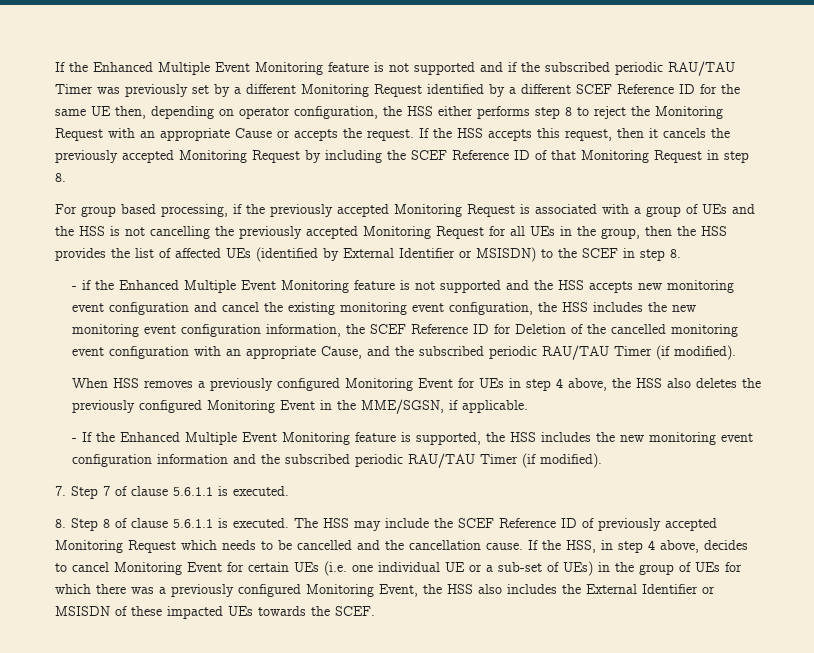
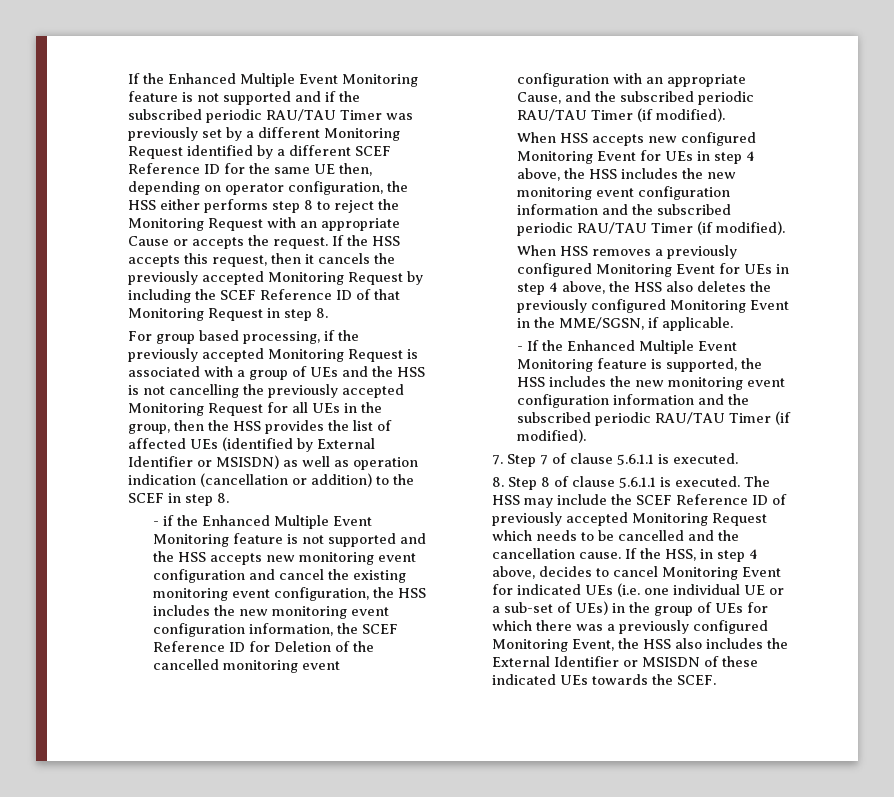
(536, 254) none -> [283,456,419,470] [128,473,373,487] as well as operation indication (cancellation or addition)
(736, 352) none -> [516,132,756,146] [516,150,755,164] [516,168,736,181] [516,186,730,200] [516,204,731,215] [516,221,785,236] // When HSS accepts new configured Monitoring Event for UEs in step 4 above, the HSS includes the new monitoring event configuration information and the subscribed periodic RAU/TAU Timer (if modified).
[247,562,289,572] certain -> [517,584,582,595] indicated
[166,606,223,619] impacted -> [492,674,557,685] indicated

